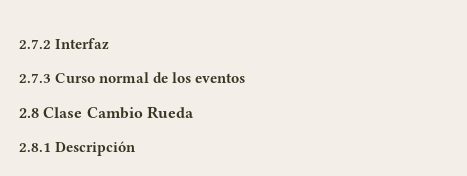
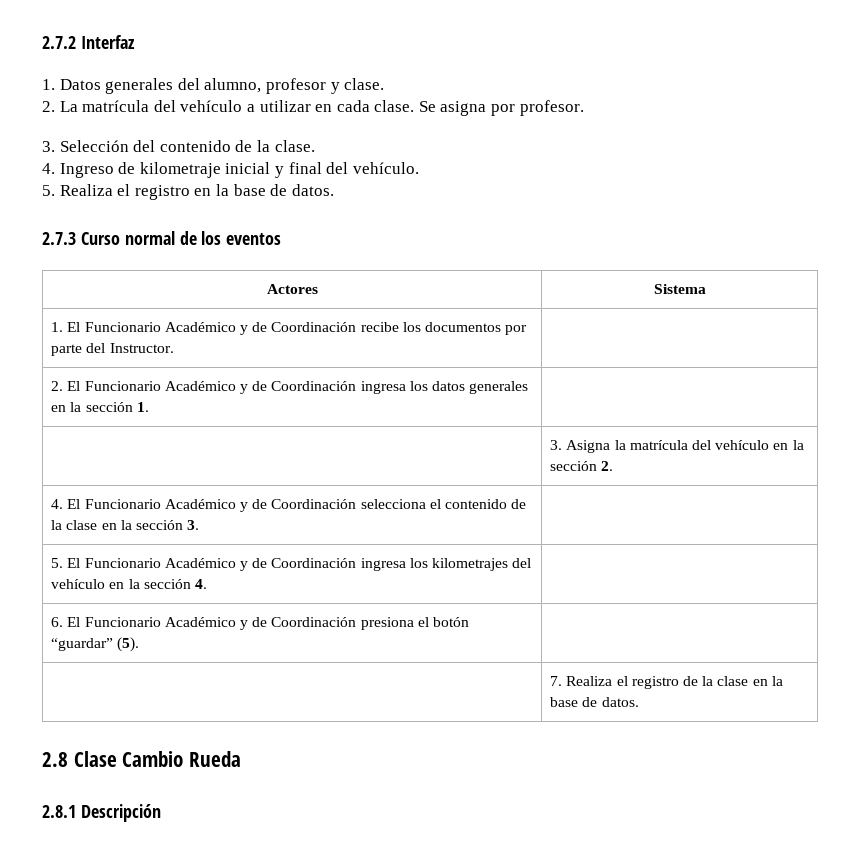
(110, 44) none -> [42,78,385,94] [42,100,584,116] [42,140,315,152] [42,162,419,178] [42,184,334,200] // 1. Datos generales del alumno, profesor y clase. // 2. La matrícula del vehículo a utilizar en cada clase. Se asigna por profesor. // 3. Selección del contenido de la clase. // 4. Ingreso de kilometraje inicial y final del vehículo. // 5. Realiza el registro en la base de datos.
(246, 78) none -> [266,284,318,294] [653,284,706,294] [51,322,528,335] [51,343,174,356] [51,381,529,394] [51,402,149,412] [550,440,804,453] [550,461,614,471] [51,499,527,512] [51,520,200,530] [51,558,532,571] [51,579,208,589] [51,617,469,630] [51,637,140,652] [550,676,783,689] [550,697,639,707] // Actores | Sistema // 1. El Funcionario Académico y de Coordinación recibe los documentos por parte del Instructor. | // 2. El Funcionario Académico y de Coordinación ingresa los datos generales en la sección 1. | // | 3. Asigna la matrícula del vehículo en la sección 2. // 4. El Funcionario Académico y de Coordinación selecciona el contenido de la clase en la sección 3. | // 5. El Funcionario Académico y de Coordinación ingresa los kilometrajes del vehículo en la sección 4. | // 6. El Funcionario Académico y de Coordinación presiona el botón “guardar” (5). | // | 7. Realiza el registro de la clase en la base de datos.

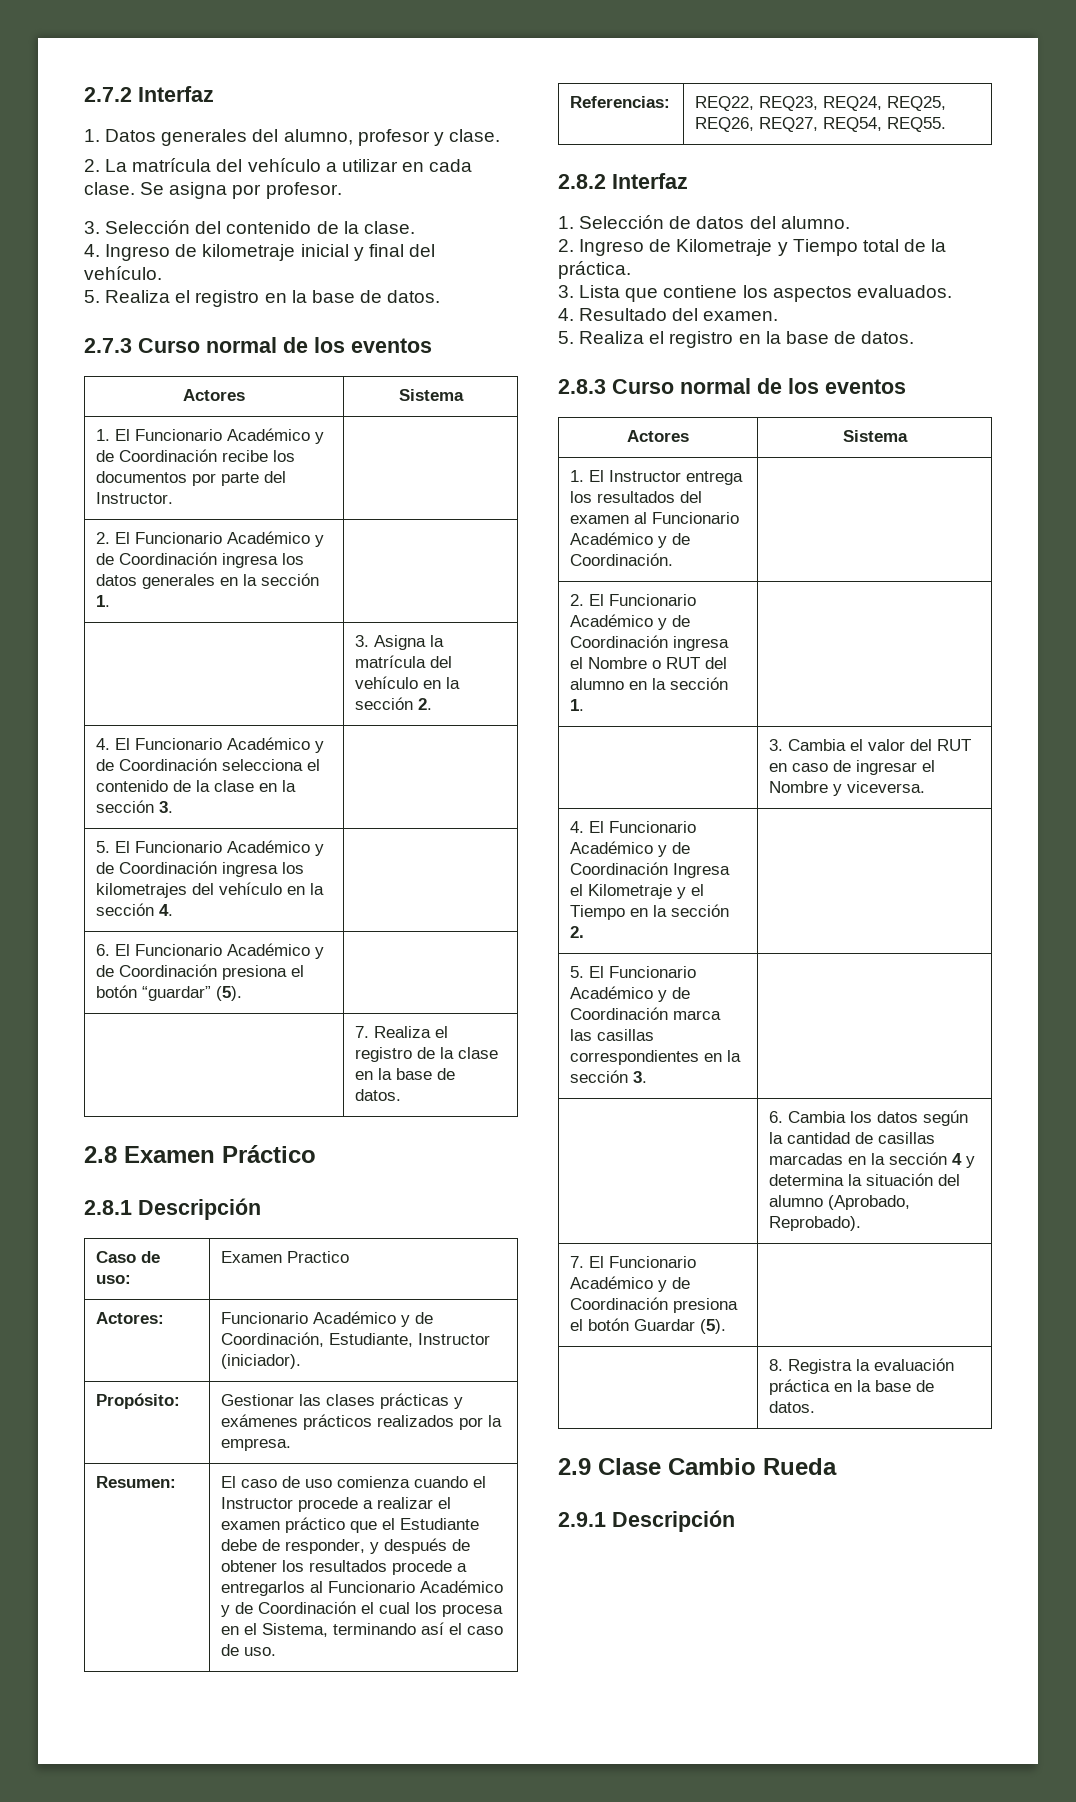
(68, 759) none -> [124,1145,316,1163] [84,1198,261,1220] [96,1251,161,1263] [96,1275,132,1284] [221,1251,350,1263] [96,1312,165,1324] [221,1311,434,1327] [221,1332,491,1347] [221,1354,302,1369] [96,1393,181,1409] [221,1393,464,1409] [221,1414,503,1430] [221,1438,292,1451] [96,1476,177,1488] [221,1476,487,1488] [221,1497,452,1512] [221,1517,480,1533] [221,1538,471,1554] [221,1560,468,1575] [221,1580,504,1596] [221,1601,504,1617] [221,1622,504,1637] [221,1644,277,1656] [570,96,671,108] [695,96,947,111] [695,117,947,132] [558,173,688,189] [558,215,850,229] [558,239,947,256] [558,261,631,279] [558,285,952,302] [558,308,779,321] [558,331,915,348] [558,378,906,394] [627,430,689,442] [842,430,908,442] [570,470,744,485] [570,491,703,503] [570,512,740,524] [570,532,691,548] [570,553,674,566] [570,594,697,606] [570,614,691,630] [570,635,730,651] [570,657,728,669] [570,677,729,690] [570,699,585,711] [769,739,972,751] [769,760,936,775] [769,781,926,796] [570,821,697,833] [570,841,691,857] [570,862,731,878] [570,884,705,899] [570,904,730,920] [570,926,585,938] [570,966,697,978] [570,986,691,1002] [570,1007,722,1020] [570,1029,655,1041] [570,1050,742,1065] [570,1070,648,1083] [769,1110,969,1126] [769,1132,936,1144] [769,1152,976,1168] [769,1173,961,1186] [769,1195,911,1210] [769,1216,862,1231] [570,1256,697,1268] [570,1276,691,1292] [570,1297,739,1313] [570,1318,727,1334] [769,1358,955,1374] [769,1379,935,1395] [769,1401,816,1413] [558,1458,591,1475] Examen Práctico // 2.8.1 Descripción // Caso de uso: | Examen Practico // Actores: | Funcionario Académico y de Coordinación, Estudiante, Instructor (iniciador). // Propósito: | Gestionar las clases prácticas y exámenes prácticos realizados por la empresa. // Resumen: | El caso de uso comienza cuando el Instructor procede a realizar el examen práctico que el Estudiante debe de responder, y después de obtener los resultados procede a entregarlos al Funcionario Académico y de Coordinación el cual los procesa en el Sistema, terminando así el caso de uso. // Referencias: | REQ22, REQ23, REQ24, REQ25, REQ26, REQ27, REQ54, REQ55. // 2.8.2 Interfaz // 1. Selección de datos del alumno. // 2. Ingreso de Kilometraje y Tiempo total de la práctica. // 3. Lista que contiene los aspectos evaluados. // 4. Resultado del examen. // 5. Realiza el registro en la base de datos. // 2.8.3 Curso normal de los eventos // Actores | Sistema // 1. El Instructor entrega los resultados del examen al Funcionario Académico y de Coordinación. | // 2. El Funcionario Académico y de Coordinación ingresa el Nombre o RUT del alumno en la sección 1. | // | 3. Cambia el valor del RUT en caso de ingresar el Nombre y viceversa. // 4. El Funcionario Académico y de Coordinación Ingresa el Kilometraje y el Tiempo en la sección 2. | // 5. El Funcionario Académico y de Coordinación marca las casillas correspondientes en la sección 3. | // | 6. Cambia los datos según la cantidad de casillas marcadas en la sección 4 y determina la situación del alumno (Aprobado, Reprobado). // 7. El Funcionario Académico y de Coordinación presiona el botón Guardar (5). | // | 8. Registra la evaluación práctica en la base de datos. // 2.9
[42,805,76,818] 2.8.1 -> [558,1512,606,1527] 2.9.1

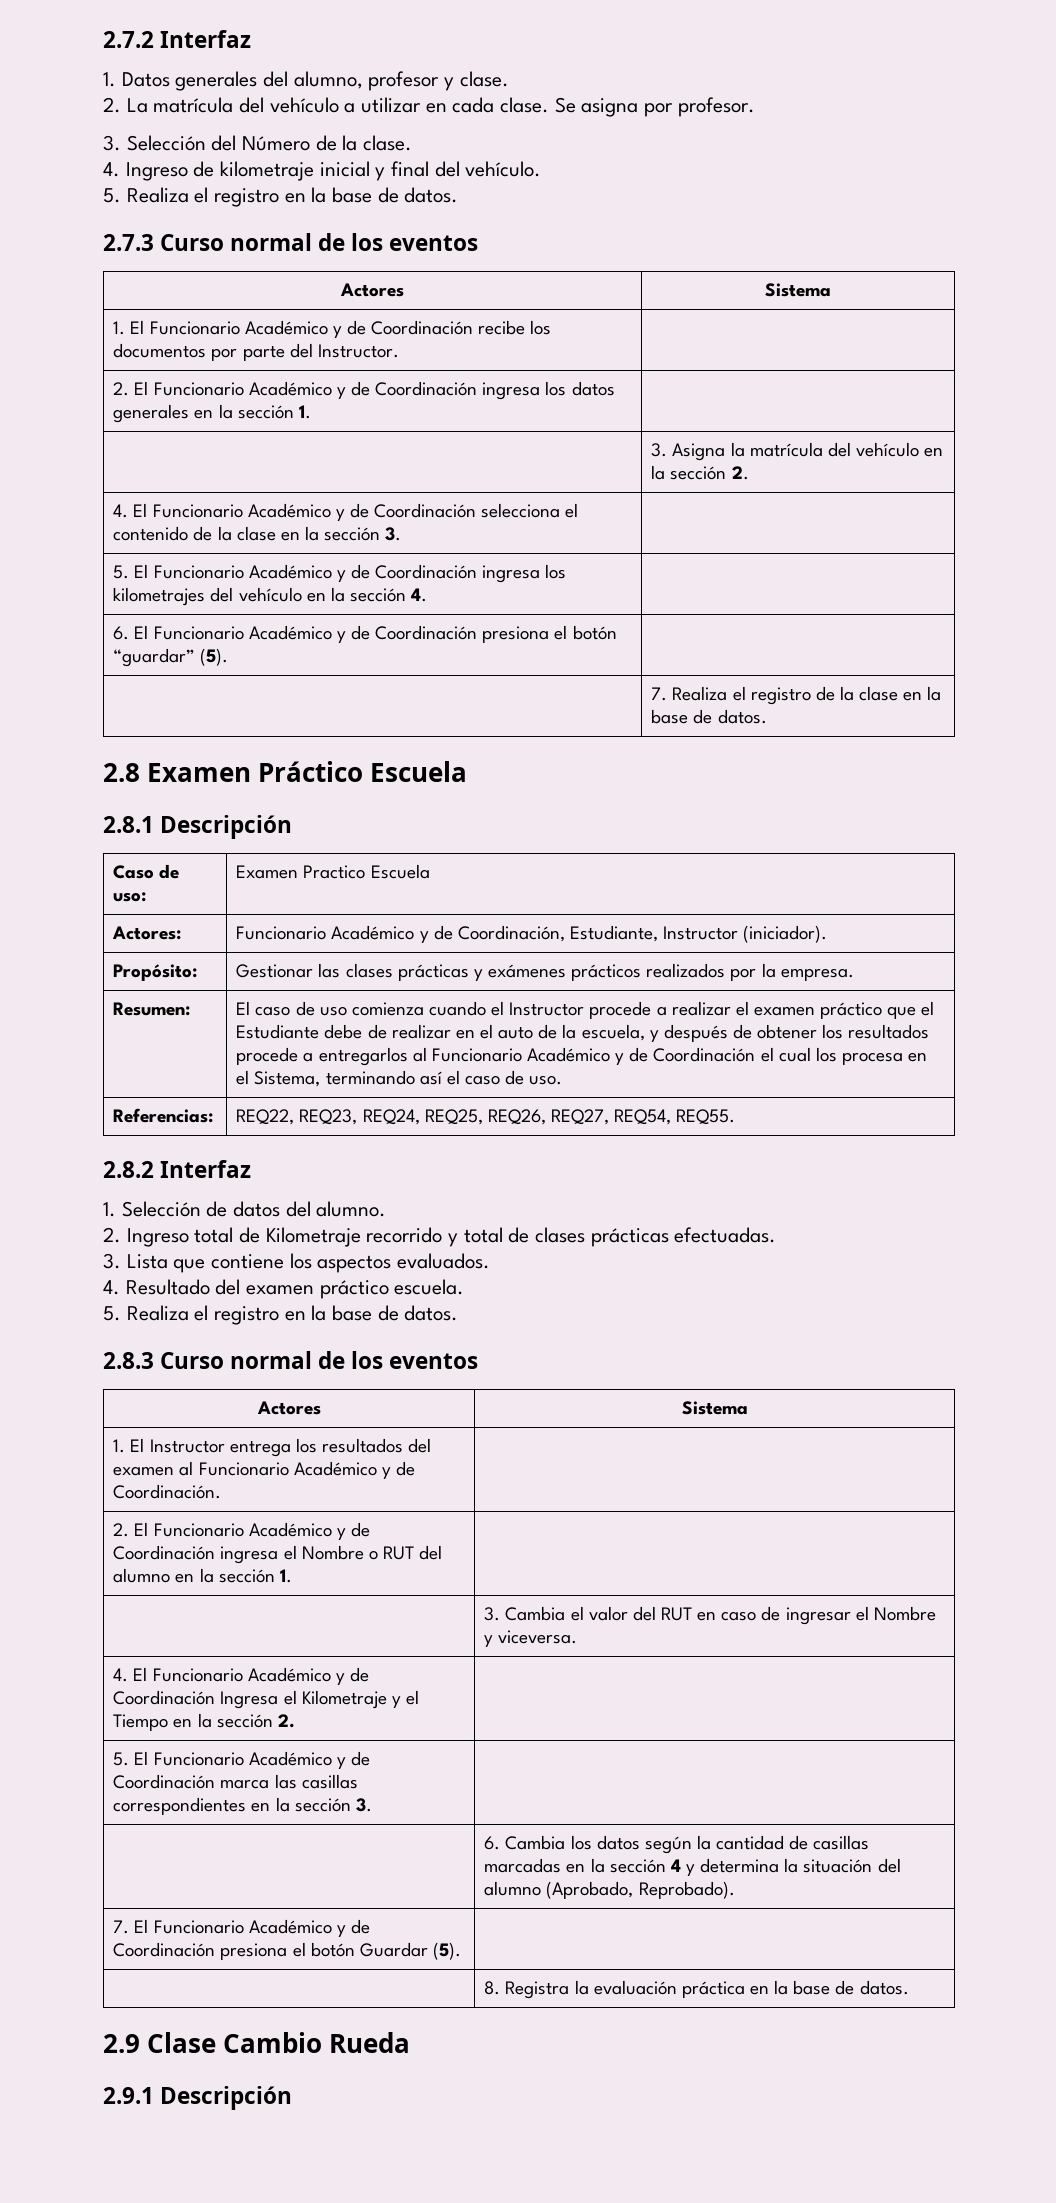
[226,221,312,234] contenido -> [242,136,311,151] Número
(316, 1154) none -> [370,761,468,782] Escuela
(350, 1257) none -> [370,864,430,879] Escuela
[285,1539,366,1554] responder, -> [391,1024,645,1041] realizar en el auto de la escuela,
(645, 247) none -> [194,1227,234,1243] total
[777,239,947,256] [558,261,631,279] y Tiempo total de la práctica. -> [366,1227,777,1247] recorrido y total de clases prácticas efectuadas.
[703,311,779,321] examen. -> [246,1279,465,1299] examen práctico escuela.

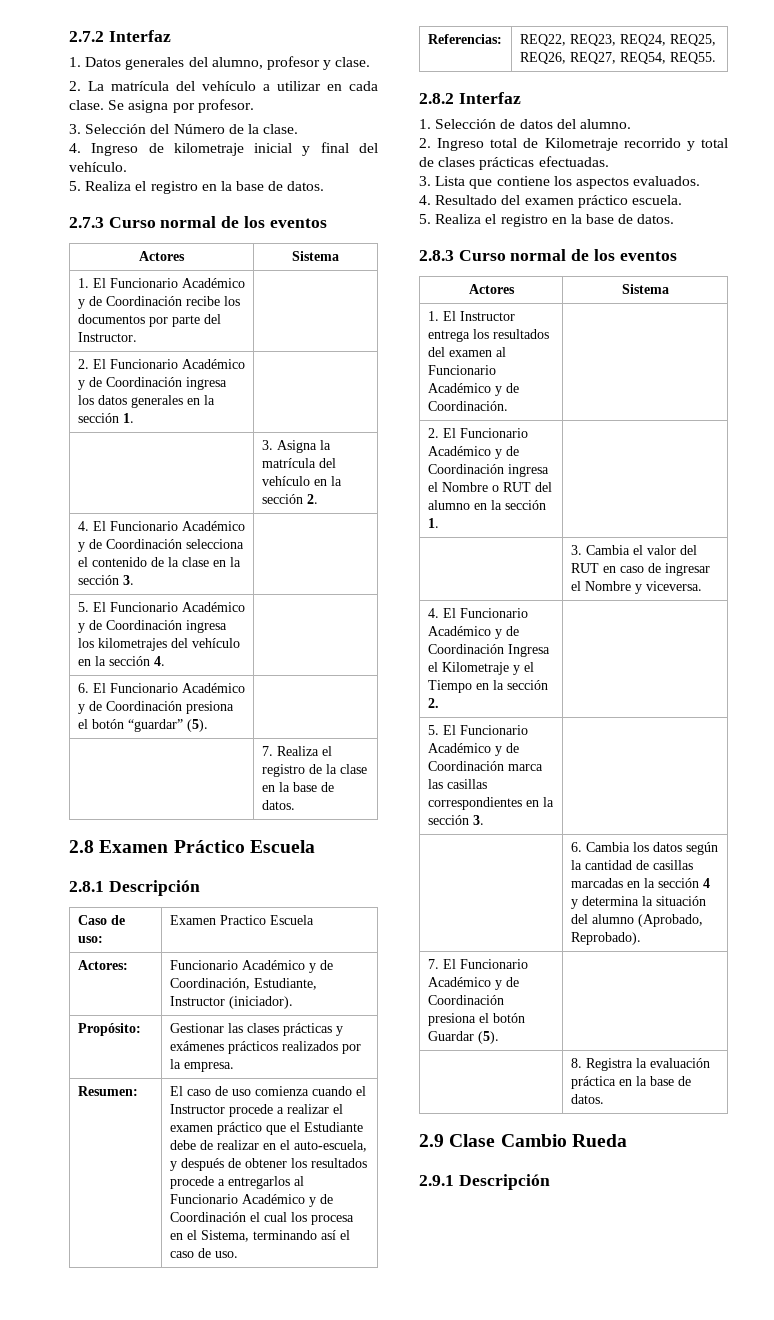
[498,1024,645,1041] auto de la escuela, -> [293,1140,367,1152] auto-escuela,

